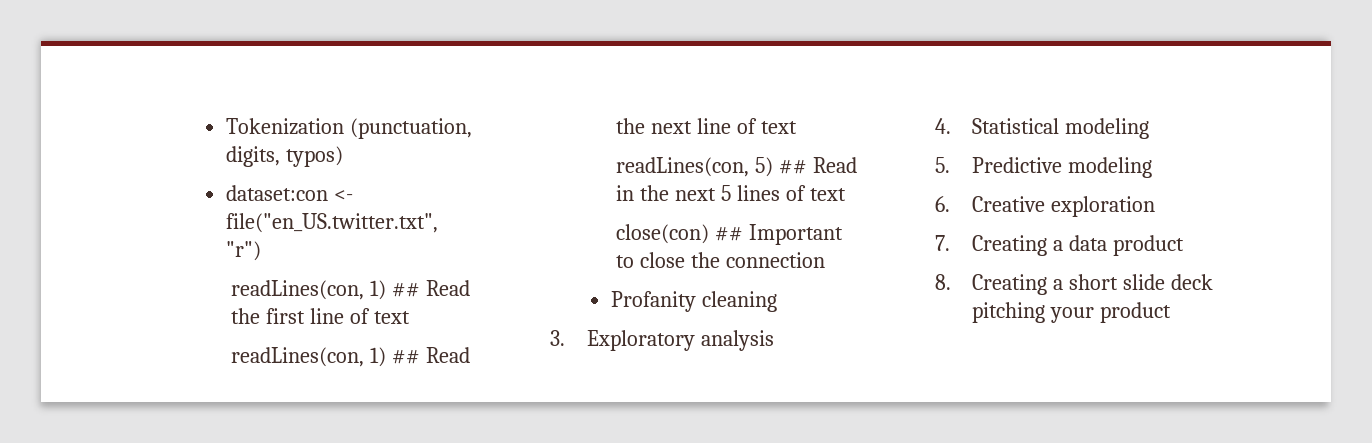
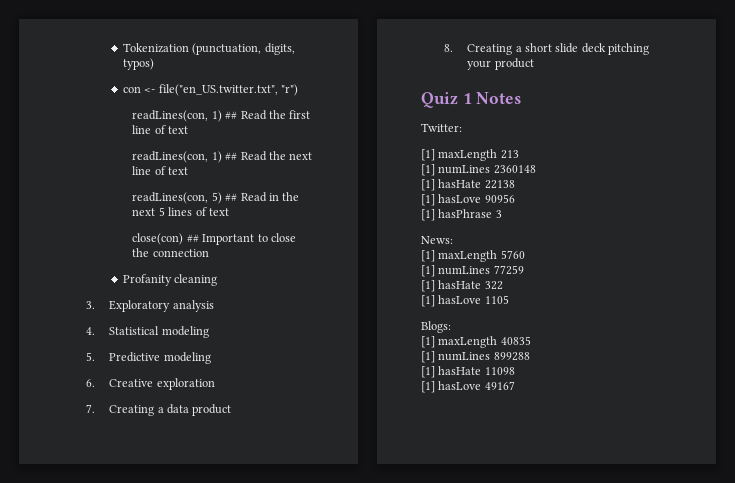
[226,185,329,201] dataset:con -> [123,86,142,93] con
(1171, 312) none -> [421,92,522,108] [421,123,462,132] [421,149,519,161] [421,164,536,176] [421,179,515,191] [421,194,515,206] [421,209,502,221] [421,236,453,244] [421,250,525,262] [421,265,524,277] [421,280,503,292] [421,295,509,307] [421,321,451,333] [421,336,531,348] [421,351,530,363] [421,366,515,378] [421,381,515,393] // Quiz 1 Notes // Twitter: // [1] maxLength 213 // [1] numLines 2360148 // [1] hasHate 22138 // [1] hasLove 90956 // [1] hasPhrase 3 // News: // [1] maxLength 5760 // [1] numLines 77259 // [1] hasHate 322 // [1] hasLove 1105 // Blogs: // [1] maxLength 40835 // [1] numLines 899288 // [1] hasHate 11098 // [1] hasLove 49167

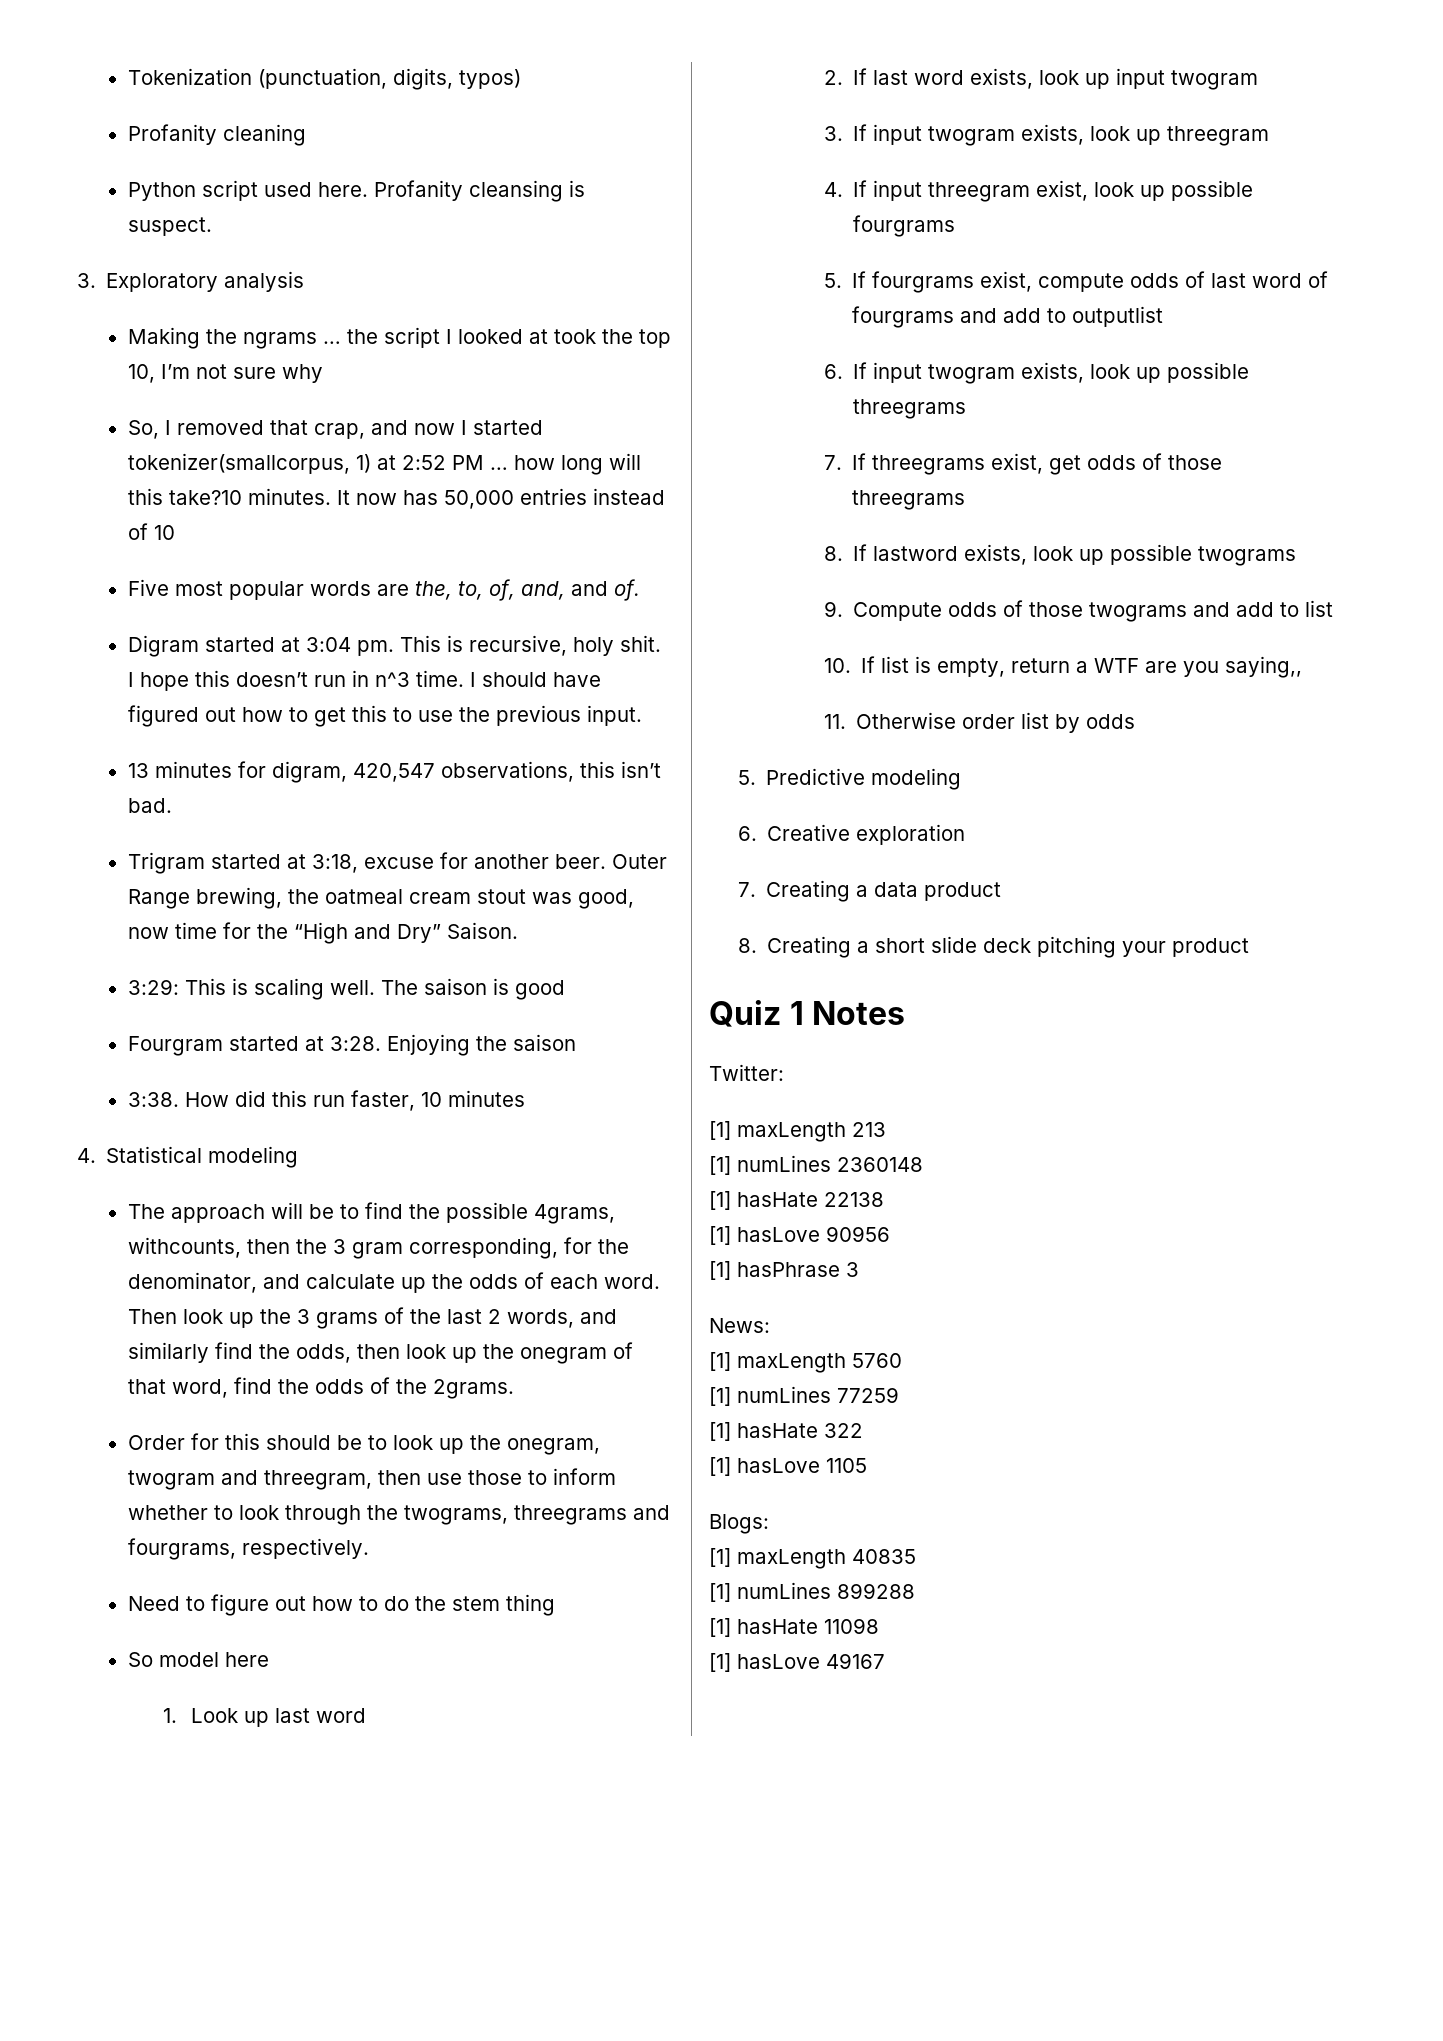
[123,84,299,96] [132,110,311,122] [132,125,189,134] [132,151,313,163] [132,166,189,175] [132,192,300,204] [132,207,229,216] [132,233,296,245] [132,248,209,257] [123,274,218,286] [86,300,214,312] [86,326,209,338] con <- file("en_US.twitter.txt", "r") // readLines(con, 1) ## Read the first line of text // readLines(con, 1) ## Read the next line of text // readLines(con, 5) ## Read in the next 5 lines of text // close(con) ## Important to close the connection // Profanity cleaning // 3. Exploratory analysis // 4. Statistical modeling -> [127,124,306,146] [127,180,585,202] [127,217,212,236] [76,271,304,292] [127,327,671,349] [127,364,323,383] [127,420,543,439] [127,453,641,475] [127,488,665,509] [127,523,175,540] [127,579,640,601] [127,635,661,657] [127,670,601,691] [127,705,642,727] [127,761,661,783] [127,798,172,813] [127,852,667,874] [127,887,634,909] [127,922,518,944] [127,978,565,1000] [127,1034,576,1056] [127,1090,525,1111] [76,1146,298,1168] [127,1202,615,1224] [127,1237,629,1259] [127,1272,660,1293] [127,1307,617,1329] [127,1342,633,1364] [127,1377,514,1399] [127,1433,600,1455] [127,1468,616,1490] [127,1505,670,1525] [127,1538,369,1560] [127,1594,555,1616] [127,1652,269,1667] [162,1708,367,1727] [823,68,1258,90] [823,124,1269,146] [823,180,1253,202] [852,215,955,237] [823,271,1329,293] [852,306,1164,328] [823,362,1249,384] [852,399,966,419] [823,453,1223,475] [852,490,966,510] [823,544,1296,566] [823,600,1333,622] [823,656,1302,678] [823,712,1135,733] Profanity cleaning // Python script used here. Profanity cleansing is suspect. // 3. Exploratory analysis // Making the ngrams … the script I looked at took the top 10, I’m not sure why // So, I removed that crap, and now I started tokenizer(smallcorpus, 1) at 2:52 PM … how long will this take?10 minutes. It now has 50,000 entries instead of 10 // Five most popular words are the, to, of, and, and of. // Digram started at 3:04 pm. This is recursive, holy shit. I hope this doesn’t run in n^3 time. I should have figured out how to get this to use the previous input. // 13 minutes for digram, 420,547 observations, this isn’t bad. // Trigram started at 3:18, excuse for another beer. Outer Range brewing, the oatmeal cream stout was good, now time for the “High and Dry” Saison. // 3:29: This is scaling well. The saison is good // Fourgram started at 3:28. Enjoying the saison // 3:38. How did this run faster, 10 minutes // 4. Statistical modeling // The approach will be to find the possible 4grams, withcounts, then the 3 gram corresponding, for the denominator, and calculate up the odds of each word. Then look up the 3 grams of the last 2 words, and similarly find the odds, then look up the onegram of that word, find the odds of the 2grams. // Order for this should be to look up the onegram, twogram and threegram, then use those to inform whether to look through the twograms, threegrams and fourgrams, respectively. // Need to figure out how to do the stem thing // So model here // 1. Look up last word // 2. If last word exists, look up input twogram // 3. If input twogram exists, look up threegram // 4. If input threegram exist, look up possible fourgrams // 5. If fourgrams exist, compute odds of last word of fourgrams and add to outputlist // 6. If input twogram exists, look up possible threegrams // 7. If threegrams exist, get odds of those threegrams // 8. If lastword exists, look up possible twograms // 9. Compute odds of those twograms and add to list // 10. If list is empty, return a WTF are you saying,, // 11. Otherwise order list by odds

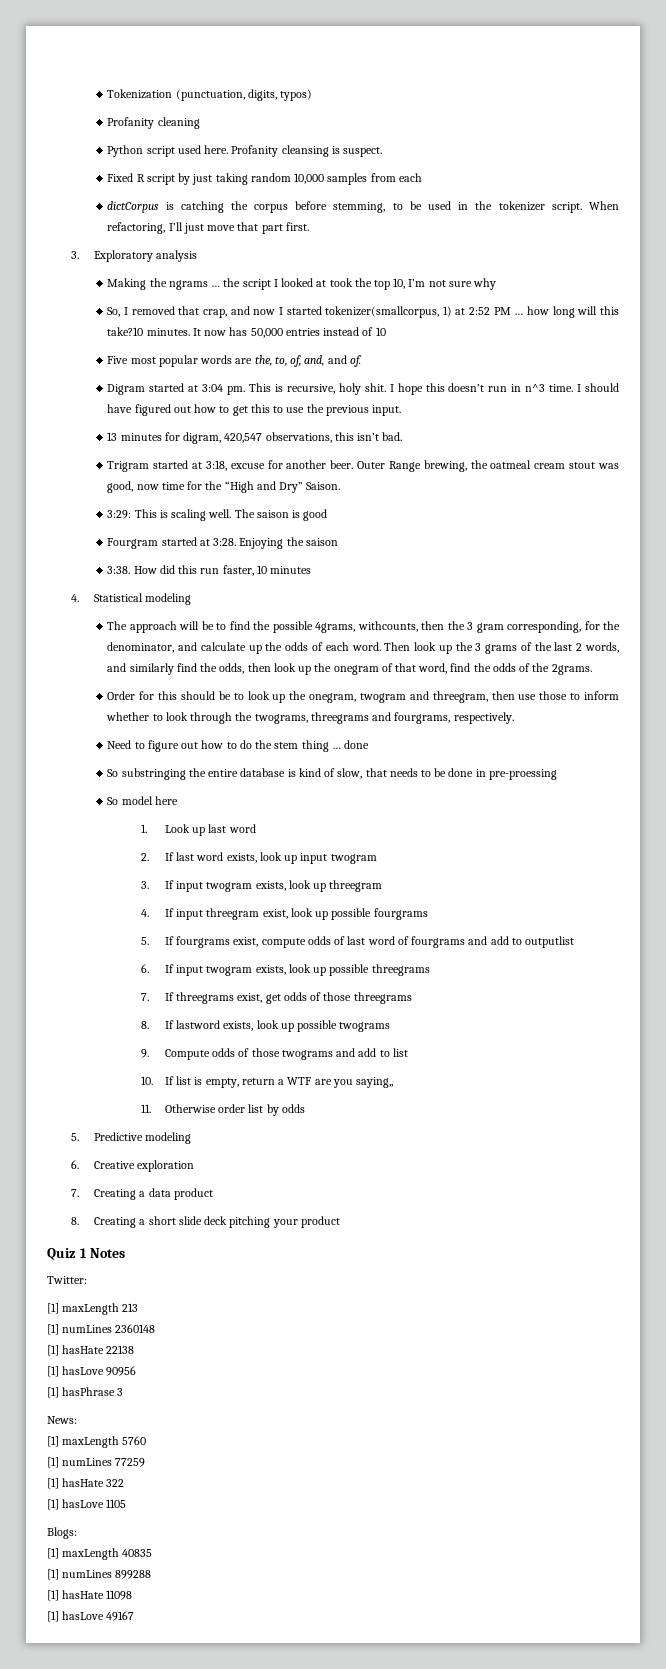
(212, 226) none -> [107,173,422,185] [107,201,619,213] [107,222,309,234] // Fixed R script by just taking random 10,000 samples from each // dictCorpus is catching the corpus before stemming, to be used in the tokenizer script. When refactoring, I’ll just move that part first.
(555, 1605) none -> [331,740,369,749] [107,768,557,780] … done // So substringing the entire database is kind of slow, that needs to be done in pre-proessing

